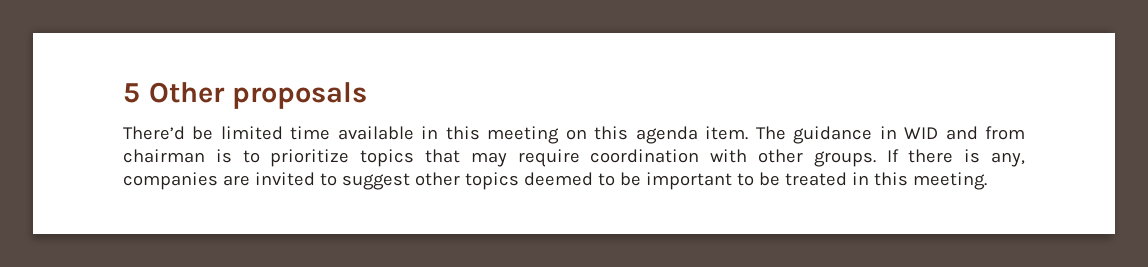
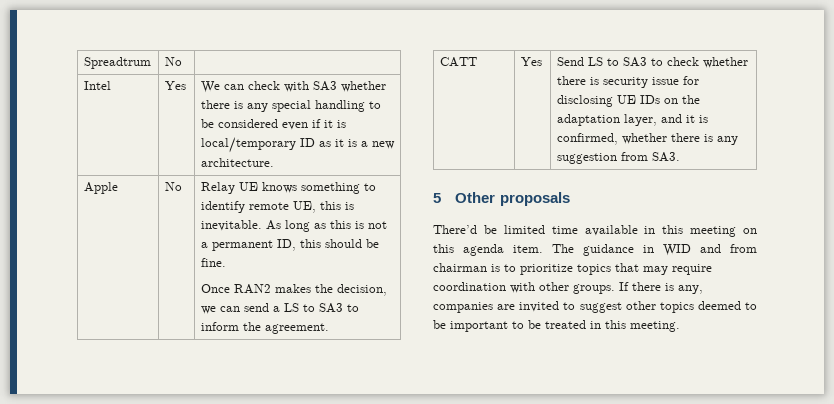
(123, 93) none -> [83,57,151,69] [164,57,182,66] [83,81,111,90] [164,81,186,90] [200,81,386,93] [200,100,381,112] [200,119,346,130] [200,137,395,153] [200,158,274,167] [83,182,118,194] [164,182,182,191] [200,182,376,194] [200,201,354,213] [200,220,387,232] [200,239,379,251] [200,258,226,267] [200,284,387,296] [200,303,359,314] [200,322,329,334] [439,57,477,67] [520,57,542,66] [556,57,748,68] [556,76,699,88] [556,95,700,107] [556,114,708,126] [556,133,738,145] [556,152,680,164] Spreadtrum | No | // Intel | Yes | We can check with SA3 whether there is any special handling to be considered even if it is local/temporary ID as it is a new architecture. // Apple | No | Relay UE knows something to identify remote UE, this is inevitable. As long as this is not a permanent ID, this should be fine. // Once RAN2 makes the decision, we can send a LS to SA3 to inform the agreement. // CATT | Yes | Send LS to SA3 to check whether there is security issue for disclosing UE IDs on the adaptation layer, and it is confirmed, whether there is any suggestion from SA3. //

